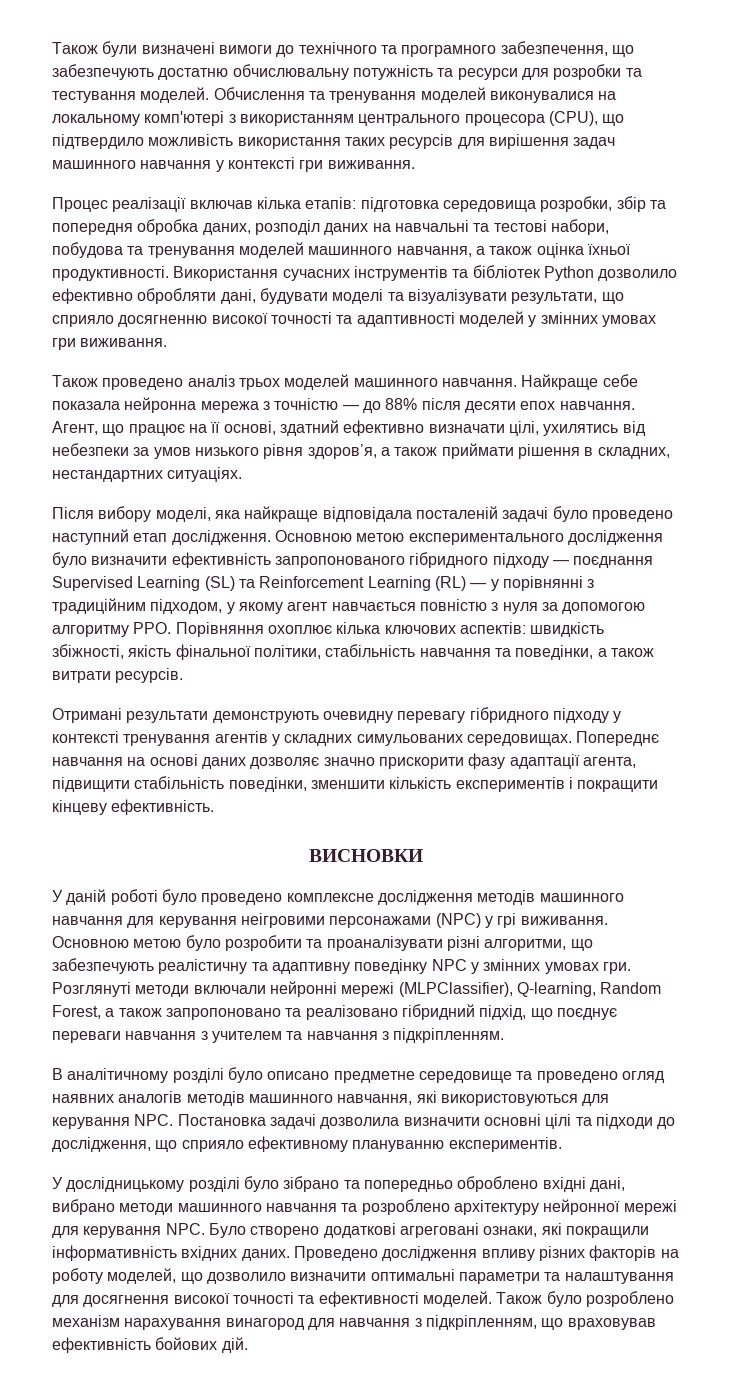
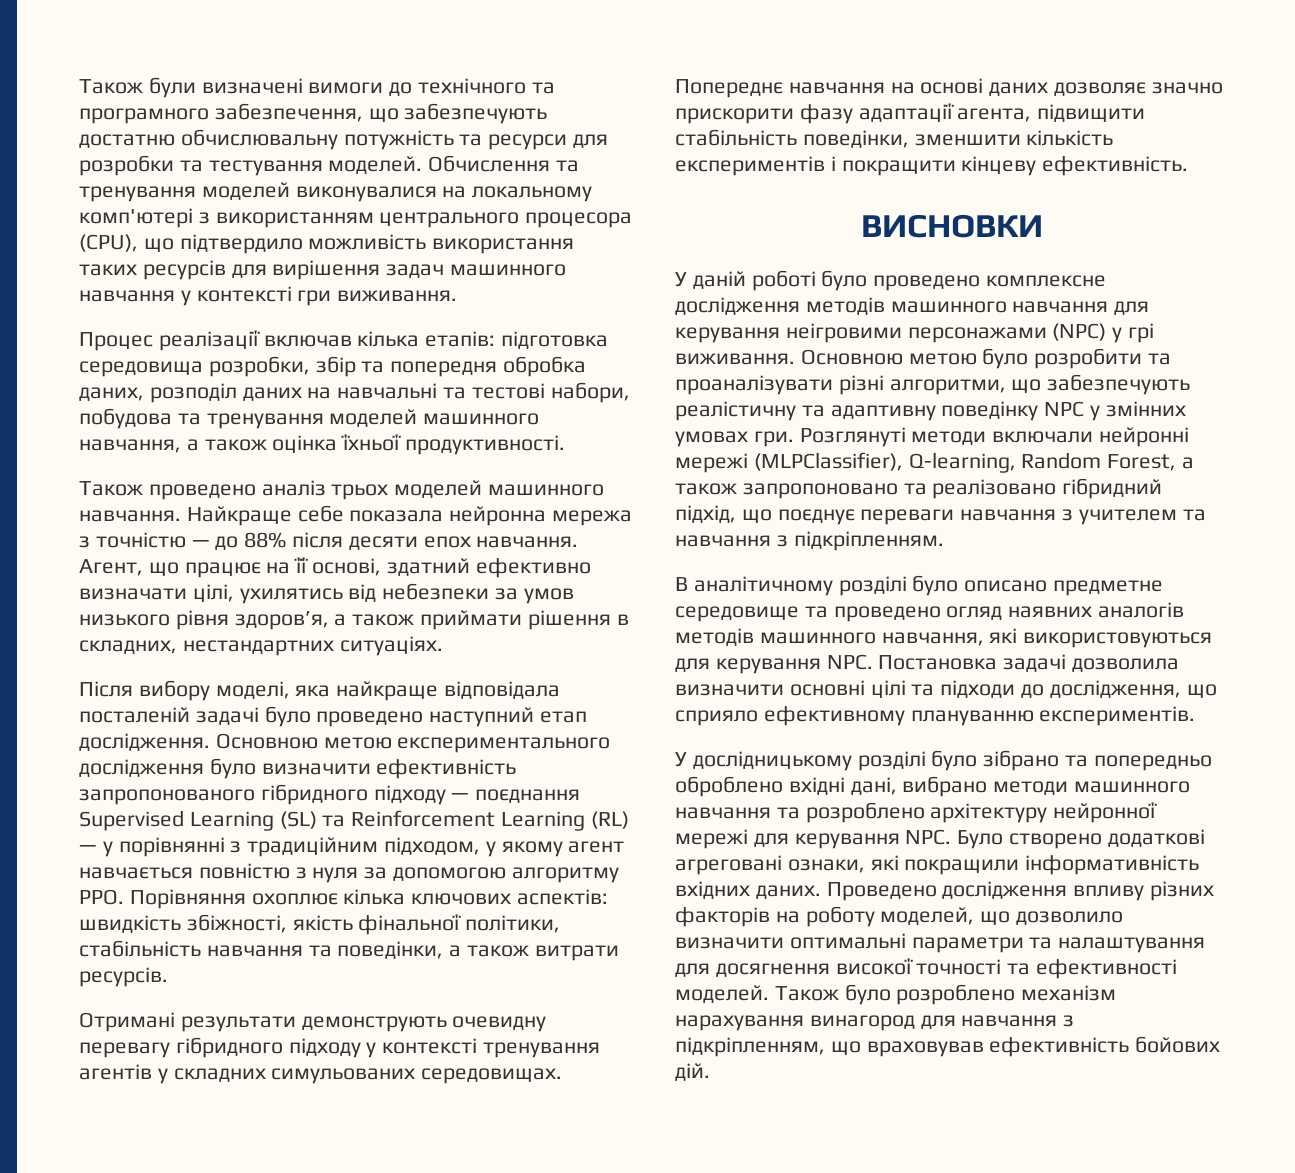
[173,265,678,281] [52,288,624,304] [52,311,656,327] [52,338,168,350] Використання сучасних інструментів та бібліотек Python дозволило ефективно обробляти дані, будувати моделі та візуалізувати результати, що сприяло досягненню високої точності та адаптивності моделей у змінних умовах гри виживання. -> (566, 445) none

